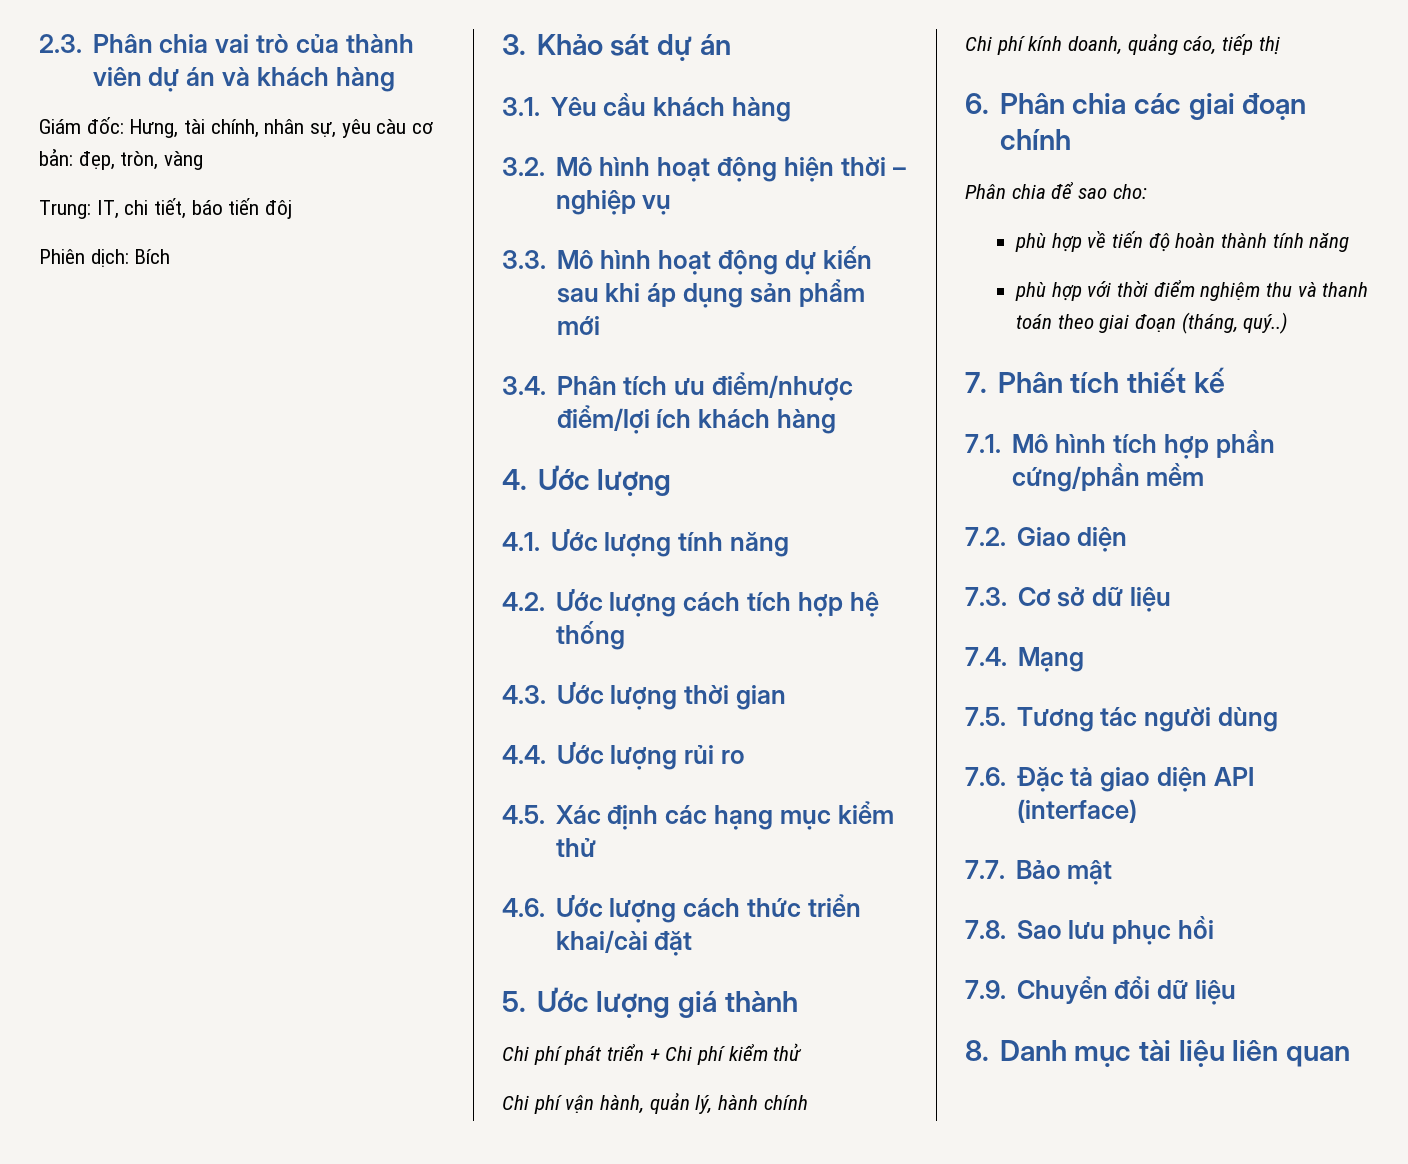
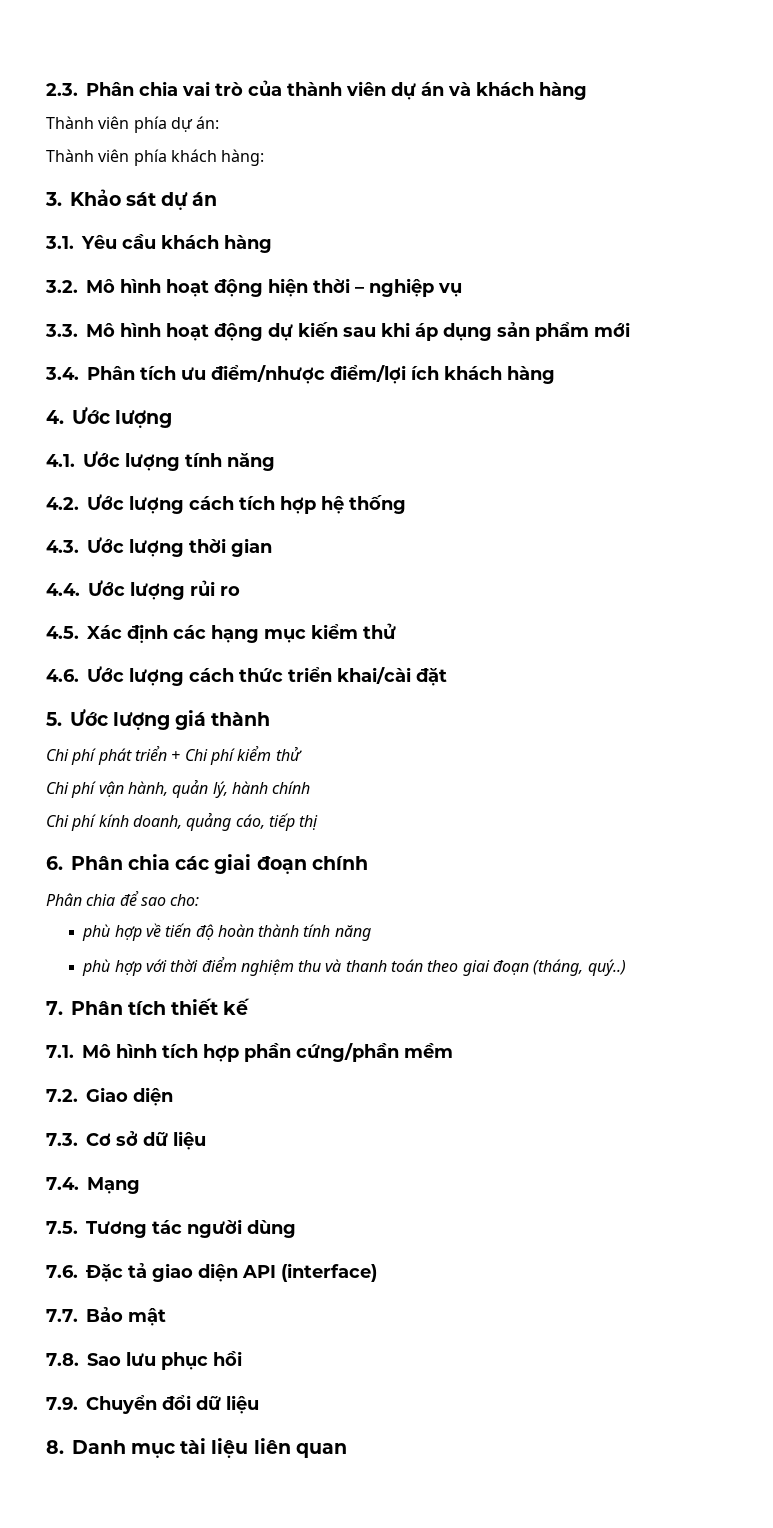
[39,117,434,138] [39,149,204,170] [39,198,293,219] [39,249,171,267] Giám đốc: Hưng, tài chính, nhân sự, yêu càu cơ bản: đẹp, tròn, vàng // Trung: IT, chi tiết, báo tiến đôj // Phiên dịch: Bích -> [46,116,220,133] [46,149,265,166] Thành viên phía dự án: // Thành viên phía khách hàng:

